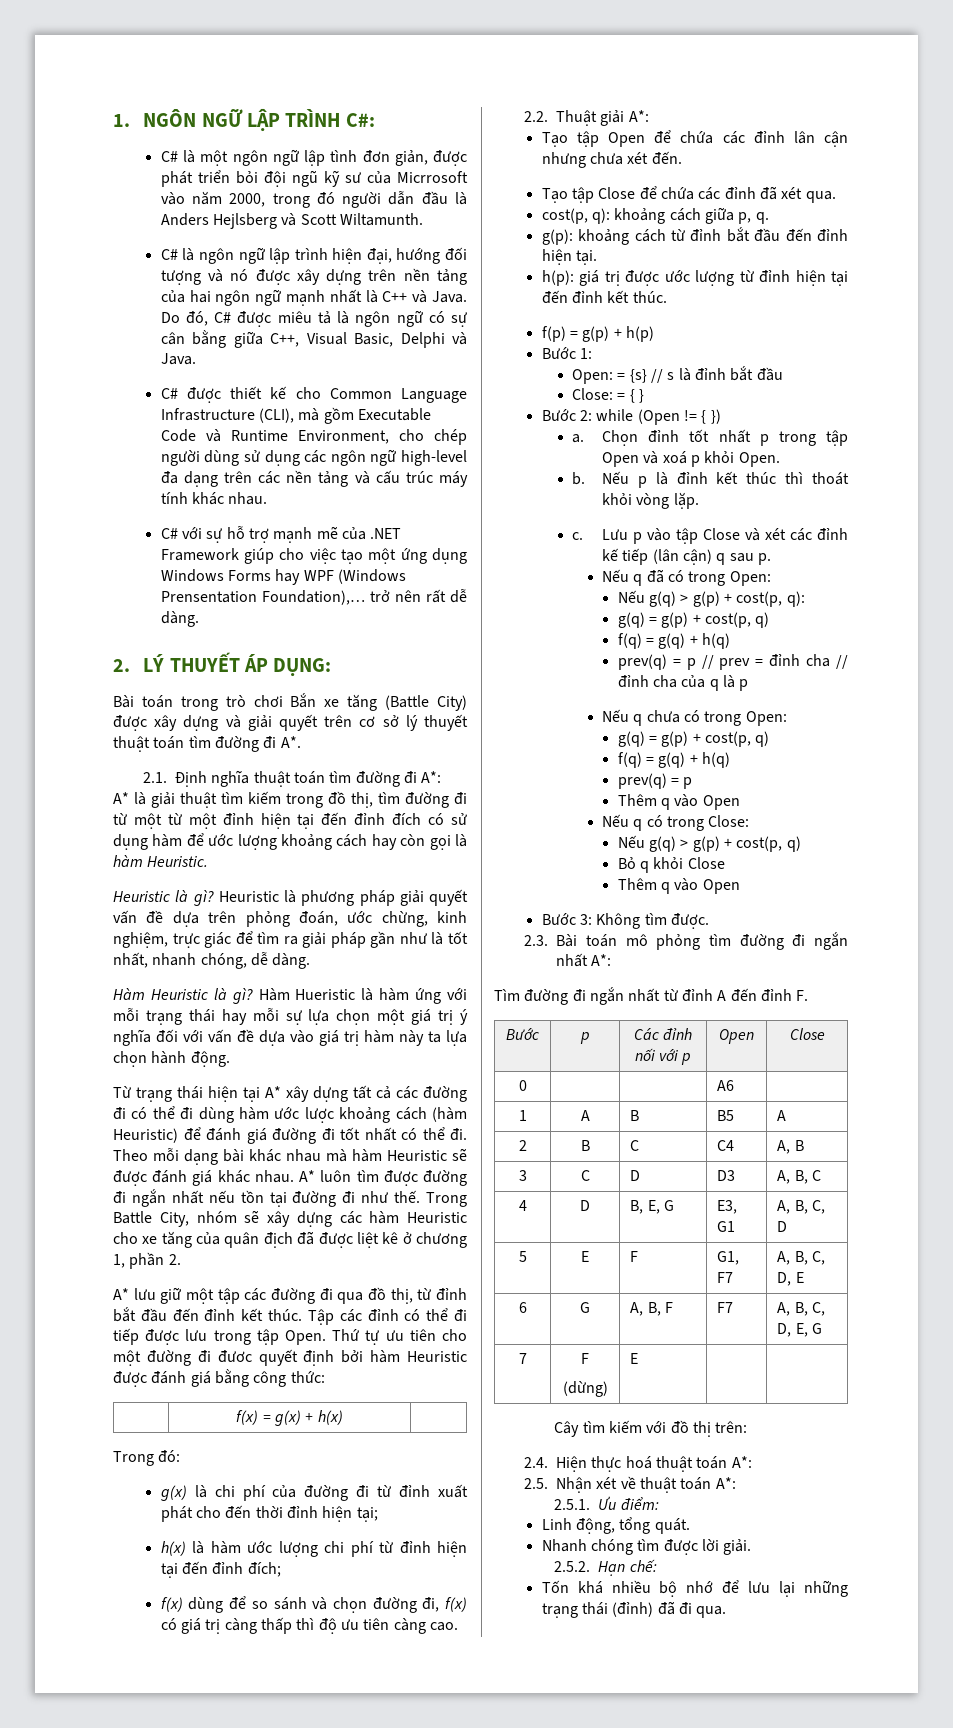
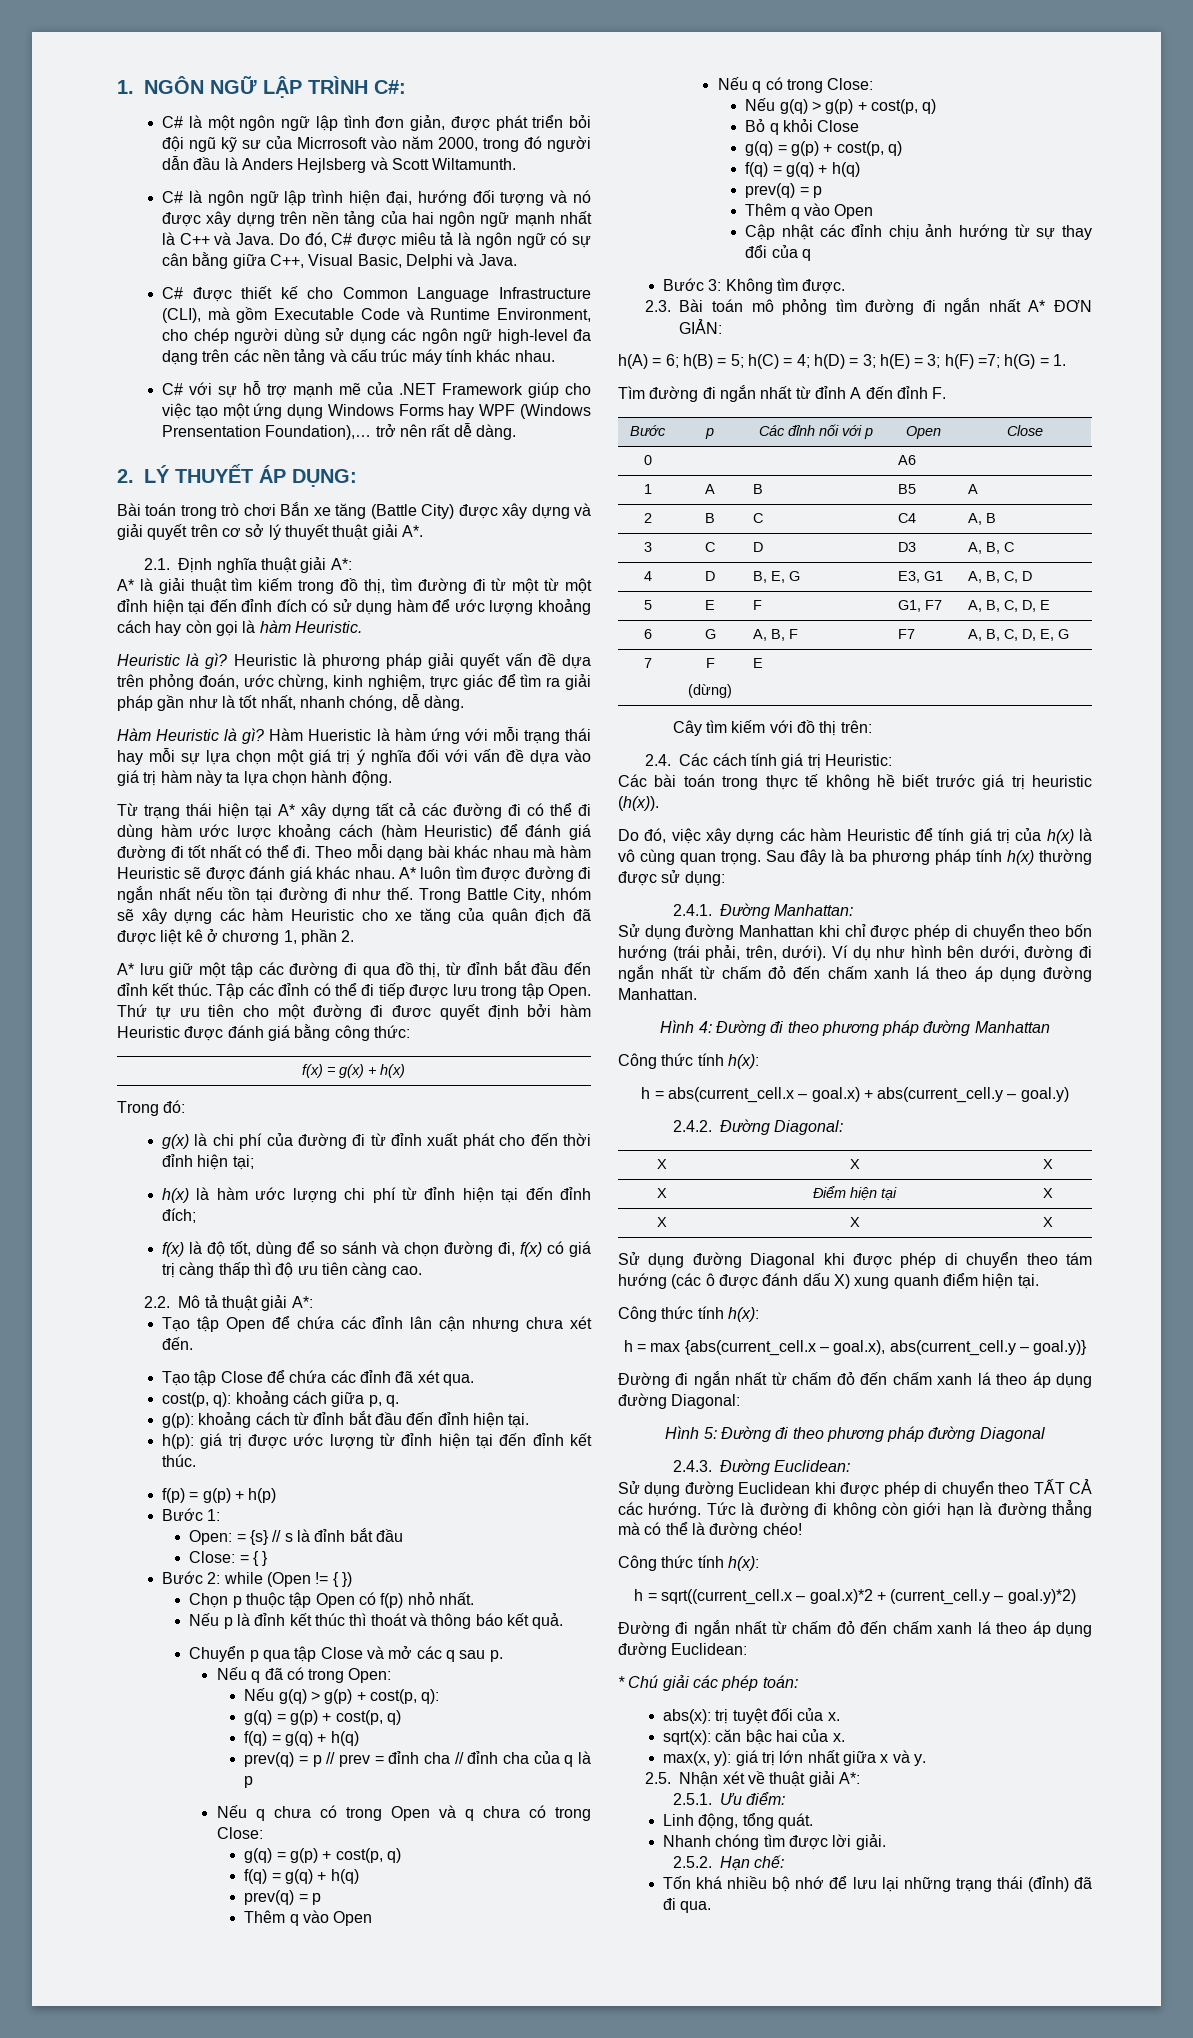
[153,736,277,752] toán tìm đường đi -> [371,524,398,540] giải
[294,771,418,787] toán tìm đường đi -> [300,557,327,573] giải
(183, 1604) none -> [189,1241,252,1257] là độ tốt,
[556,110,598,126] Thuật -> [178,1295,259,1311] Mô tả thuật
[571,429,848,446] [602,451,780,467] [571,472,585,485] a. Chọn đỉnh tốt nhất p trong tập Open và xoá p khỏi Open. // b. -> [189,1592,475,1608] Chọn p thuộc tập Open có f(p) nhỏ nhất. //
[602,492,699,509] [571,528,848,544] [602,548,713,565] khỏi vòng lặp. // c. Lưu p vào tập Close và xét các đỉnh kế tiếp (lân cận) -> [410,1613,564,1629] [189,1646,442,1662] và thông báo kết quả. // Chuyển p qua tập Close và mở các
[745,711,787,726] Open: -> [390,1805,591,1821] [216,1827,263,1839] Open và q chưa có trong Close:
[617,878,740,894] Thêm q vào Open -> [745,141,902,156] [745,162,860,177] [745,183,822,198] [745,203,874,219] [745,224,1092,240] [745,245,811,261] g(q) = g(p) + cost(p, q) // f(q) = g(q) + h(q) // prev(q) = p // Thêm q vào Open // Cập nhật các đỉnh chịu ảnh hướng từ sự thay đổi của q
[591,954,612,966] A*: -> [1028,300,1092,312] [679,319,723,334] [618,354,1067,369] A* ĐƠN GIẢN: // h(A) = 6; h(B) = 5; h(C) = 4; h(D) = 3; h(E) = 3; h(F) =7; h(G) = 1.
[556,1456,752,1472] Hiện thực hoá thuật toán A*: -> [679,753,893,769] [618,774,1092,790] [618,796,659,811] [618,828,1092,844] [618,849,1092,865] [618,870,725,886] [672,903,854,919] [618,924,1092,940] [618,945,1092,961] [618,965,1092,982] [618,988,697,1000] [660,1020,1050,1036] [618,1053,759,1069] [641,1087,1069,1103] [672,1119,844,1135] [657,1159,667,1169] [849,1159,860,1169] [1042,1159,1053,1169] [657,1188,667,1198] [813,1186,897,1200] [1042,1188,1053,1198] [657,1217,667,1227] [849,1217,860,1227] [1042,1217,1053,1227] [618,1252,1092,1268] [618,1273,1039,1289] [618,1306,759,1322] [623,1340,1088,1356] [618,1371,1092,1388] [618,1393,741,1409] [665,1426,1045,1442] [672,1459,851,1475] [618,1479,1092,1497] [618,1500,1092,1518] [618,1522,802,1538] [618,1555,759,1571] [634,1589,1076,1605] [618,1620,1092,1637] [618,1642,748,1658] [618,1675,798,1691] [663,1708,840,1724] [663,1729,845,1745] [663,1750,926,1766] Các cách tính giá trị Heuristic: // Các bài toán trong thực tế không hề biết trước giá trị heuristic (h(x)). // Do đó, việc xây dựng các hàm Heuristic để tính giá trị của h(x) là vô cùng quan trọng. Sau đây là ba phương pháp tính h(x) thường được sử dụng: // 2.4.1. Đường Manhattan: // Sử dụng đường Manhattan khi chỉ được phép di chuyển theo bốn hướng (trái phải, trên, dưới). Ví dụ như hình bên dưới, đường đi ngắn nhất từ chấm đỏ đến chấm xanh lá theo áp dụng đường Manhattan. // Hình 4: Đường đi theo phương pháp đường Manhattan // Công thức tính h(x): // h = abs(current_cell.x – goal.x) + abs(current_cell.y – goal.y) // 2.4.2. Đường Diagonal: // X | X | X // X | Điểm hiện tại | X // X | X | X // Sử dụng đường Diagonal khi được phép di chuyển theo tám hướng (các ô được đánh dấu X) xung quanh điểm hiện tại. // Công thức tính h(x): // h = max {abs(current_cell.x – goal.x), abs(current_cell.y – goal.y)} // Đường đi ngắn nhất từ chấm đỏ đến chấm xanh lá theo áp dụng đường Diagonal: // Hình 5: Đường đi theo phương pháp đường Diagonal // 2.4.3. Đường Euclidean: // Sử dụng đường Euclidean khi được phép di chuyển theo TẤT CẢ các hướng. Tức là đường đi không còn giới hạn là đường thẳng mà có thể là đường chéo! // Công thức tính h(x): // h = sqrt((current_cell.x – goal.x)*2 + (current_cell.y – goal.y)*2) // Đường đi ngắn nhất từ chấm đỏ đến chấm xanh lá theo áp dụng đường Euclidean: // * Chú giải các phép toán: // abs(x): trị tuyệt đối của x. // sqrt(x): căn bậc hai của x. // max(x, y): giá trị lớn nhất giữa x và y.
[680,1477,712,1490] toán -> [808,1771,835,1787] giải

